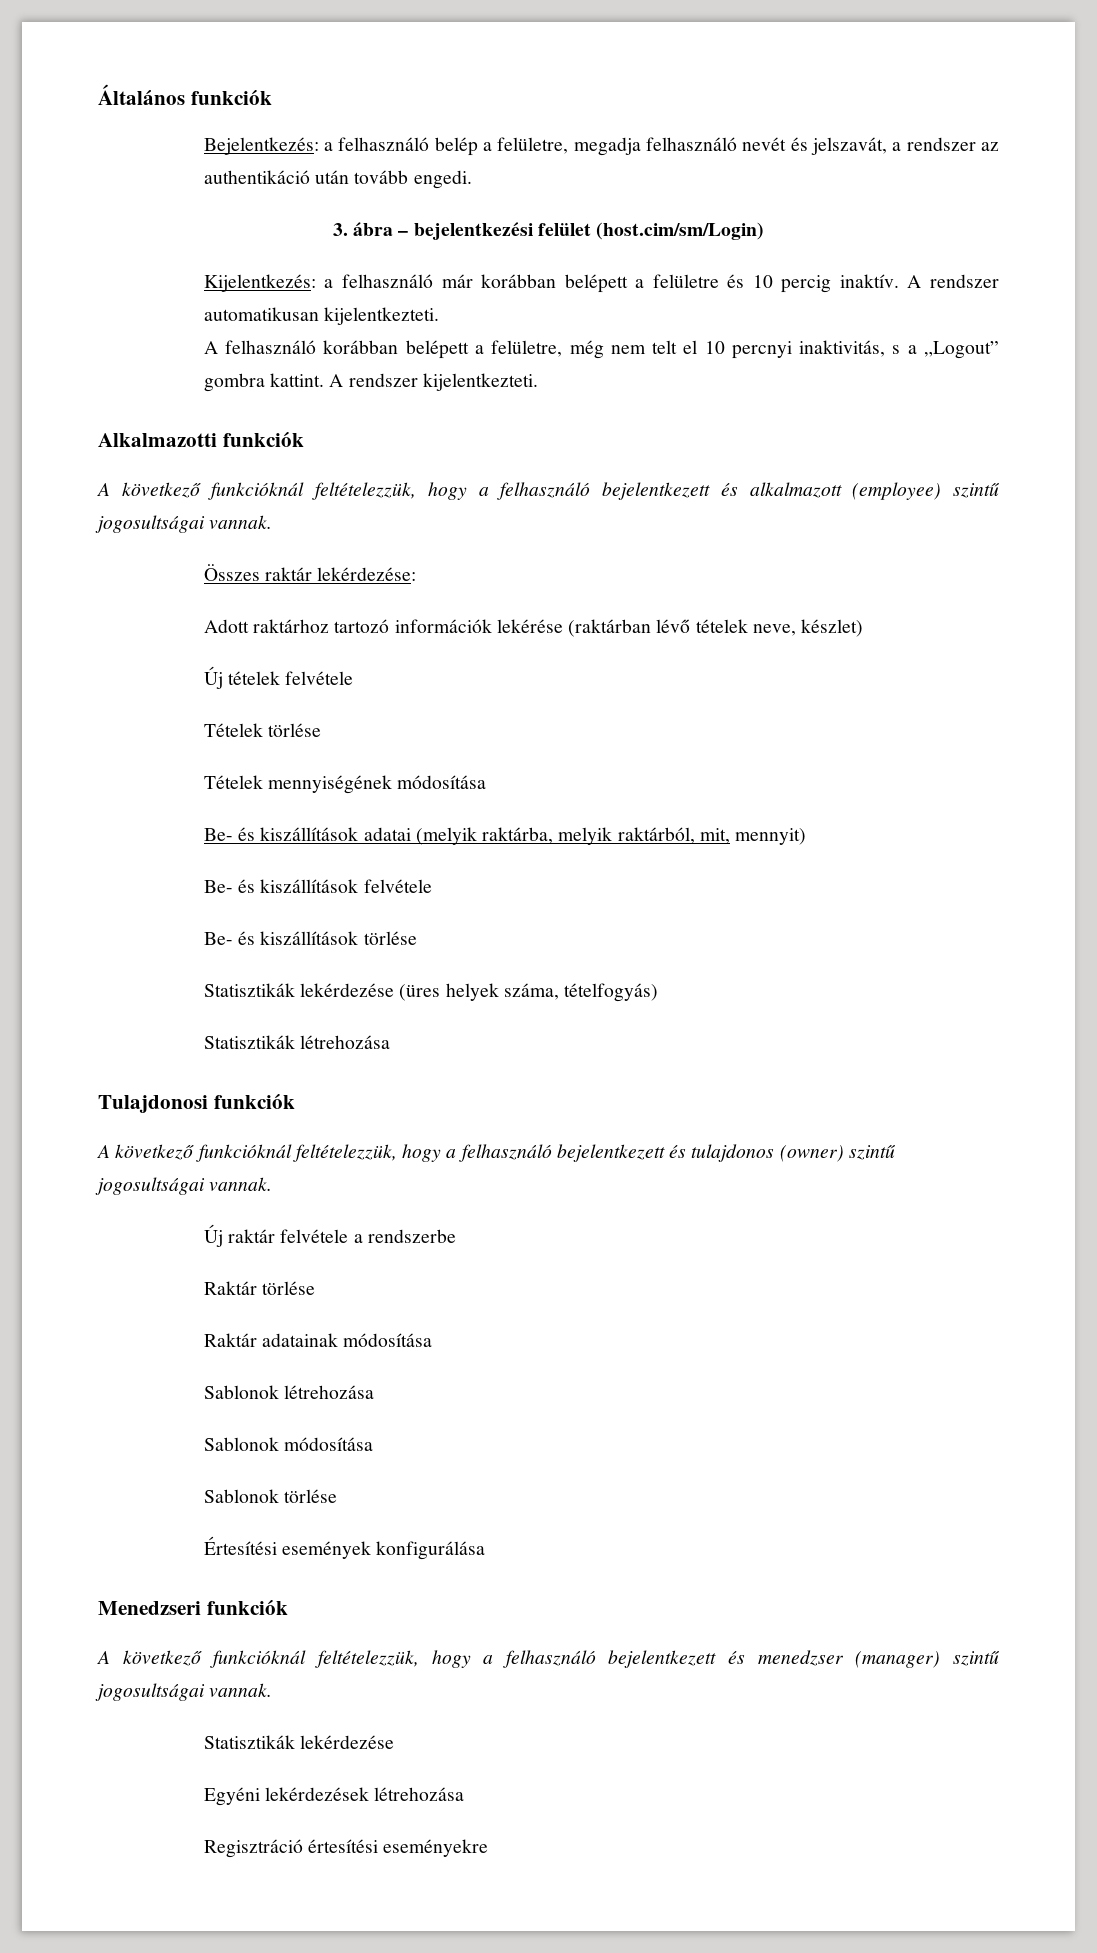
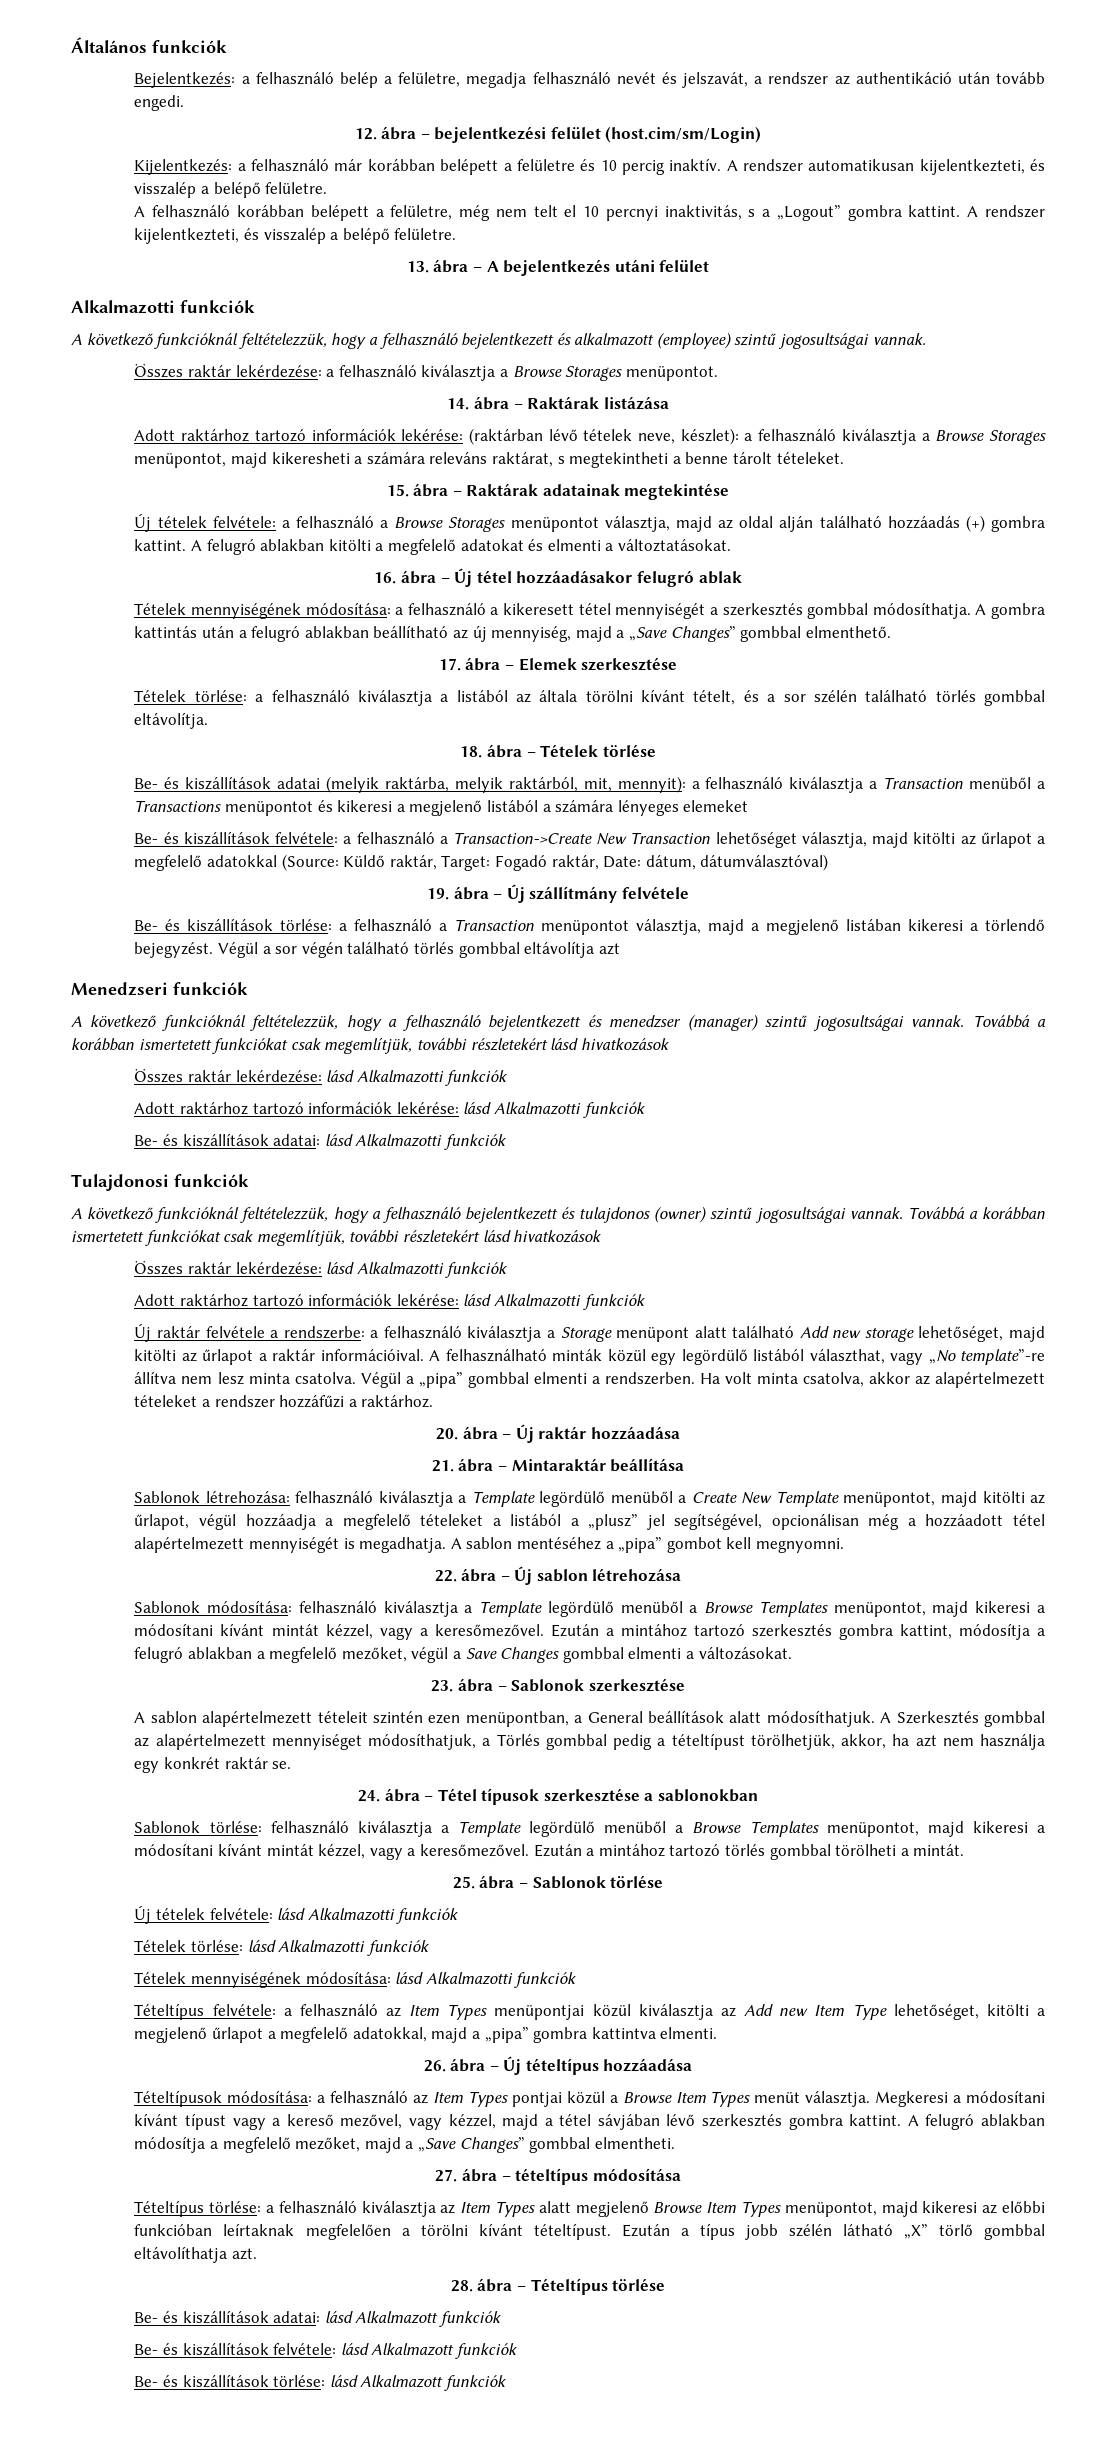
[332,223,348,236] 3. -> [354,128,377,140] 12.
[324,307,440,325] kijelentkezteti. -> [919,159,1045,175] [134,182,328,198] kijelentkezteti, és visszalép a belépő felületre.
[422,373,538,391] kijelentkezteti. -> [134,228,457,244] [406,259,710,276] kijelentkezteti, és visszalép a belépő felületre. // 13. ábra – A bejelentkezés utáni felület
[203,619,563,633] // Adott raktárhoz tartozó információk lekérése -> [326,365,718,381] [447,396,669,410] [134,429,464,442] a felhasználó kiválasztja a Browse Storages menüpontot. // 14. ábra – Raktárak listázása // Adott raktárhoz tartozó információk lekérése:
[801,619,864,637] [203,666,354,689] [203,723,322,737] [203,775,487,794] készlet) // Új tételek felvétele // Tételek törlése // Tételek mennyiségének módosítása -> [680,428,1047,445] [134,452,844,468] [386,483,730,500] [134,513,1045,532] [134,539,731,555] [374,568,742,587] [134,602,1045,619] [134,625,891,642] [438,657,678,671] [134,689,1046,706] [134,712,209,729] [460,744,656,758] készlet): a felhasználó kiválasztja a Browse Storages menüpontot, majd kikeresheti a számára releváns raktárat, s megtekintheti a benne tárolt tételeket. // 15. ábra – Raktárak adatainak megtekintése // Új tételek felvétele: a felhasználó a Browse Storages menüpontot választja, majd az oldal alján található hozzáadás (+) gombra kattint. A felugró ablakban kitölti a megfelelő adatokat és elmenti a változtatásokat. // 16. ábra – Új tétel hozzáadásakor felugró ablak // Tételek mennyiségének módosítása: a felhasználó a kikeresett tétel mennyiségét a szerkesztés gombbal módosíthatja. A gombra kattintás után a felugró ablakban beállítható az új mennyiség, majd a „Save Changes” gombbal elmenthető. // 17. ábra – Elemek szerkesztése // Tételek törlése: a felhasználó kiválasztja a listából az általa törölni kívánt tételt, és a sor szélén található törlés gombbal eltávolítja. // 18. ábra – Tételek törlése
[735,828,807,845] [203,879,432,893] [203,931,417,945] [203,983,659,1002] [203,1035,391,1049] mennyit) // Be- és kiszállítások felvétele // Be- és kiszállítások törlése // Statisztikák lekérdezése (üres helyek száma, tételfogyás) // Statisztikák létrehozása -> [617,776,1045,793] [134,800,749,816] [134,831,1045,848] [134,854,829,871] [427,884,689,903] [134,918,1045,935] [134,941,620,958] [71,982,248,996] [71,1014,1046,1031] [71,1037,669,1054] [134,1069,508,1086] [134,1102,645,1118] [134,1133,506,1150] mennyit): a felhasználó kiválasztja a Transaction menüből a Transactions menüpontot és kikeresi a megjelenő listából a számára lényeges elemeket // Be- és kiszállítások felvétele: a felhasználó a Transaction->Create New Transaction lehetőséget választja, majd kitölti az űrlapot a megfelelő adatokkal (Source: Küldő raktár, Target: Fogadó raktár, Date: dátum, dátumválasztóval) // 19. ábra – Új szállítmány felvétele // Be- és kiszállítások törlése: a felhasználó a Transaction menüpontot választja, majd a megjelenő listában kikeresi a törlendő bejegyzést. Végül a sor végén található törlés gombbal eltávolítja azt // Menedzseri funkciók // A következő funkcióknál feltételezzük, hogy a felhasználó bejelentkezett és menedzser (manager) szintű jogosultságai vannak. Továbbá a korábban ismertetett funkciókat csak megemlítjük, további részletekért lásd hivatkozások // Összes raktár lekérdezése: lásd Alkalmazotti funkciók // Adott raktárhoz tartozó információk lekérése: lásd Alkalmazotti funkciók // Be- és kiszállítások adatai: lásd Alkalmazotti funkciók
[203,1224,456,1247] [203,1281,316,1295] [203,1333,433,1347] [203,1385,375,1399] [203,1437,374,1451] [203,1489,338,1503] [203,1536,486,1560] [98,1599,288,1615] [97,1650,999,1668] [95,1683,273,1701] [203,1735,395,1749] [203,1787,465,1806] [203,1839,489,1858] // Új raktár felvétele a rendszerbe // Raktár törlése // Raktár adatainak módosítása // Sablonok létrehozása // Sablonok módosítása // Sablonok törlése // Értesítési események konfigurálása // Menedzseri funkciók // A következő funkcióknál feltételezzük, hogy a felhasználó bejelentkezett és menedzser (manager) szintű jogosultságai vannak. // Statisztikák lekérdezése // Egyéni lekérdezések létrehozása // Regisztráció értesítési eseményekre -> [907,1207,1045,1220] [71,1229,602,1246] [134,1261,508,1278] [134,1294,645,1310] [134,1323,1045,1342] [134,1349,1045,1365] [134,1371,1045,1388] [134,1395,434,1408] [436,1424,680,1443] [431,1458,685,1472] [134,1491,1045,1507] [134,1513,1045,1530] [134,1537,844,1553] [434,1566,682,1585] [134,1600,1046,1617] [134,1623,1045,1640] [134,1647,792,1663] [431,1678,685,1692] [134,1710,1045,1727] [134,1733,1046,1750] [134,1757,292,1773] [357,1788,759,1805] [134,1821,1045,1837] [134,1843,965,1860] [452,1875,664,1889] [134,1905,459,1924] [134,1940,429,1956] [134,1971,577,1988] [134,2003,1045,2020] [134,2027,718,2043] [423,2056,693,2075] [134,2090,1046,2107] [134,2113,1045,2130] [134,2136,675,2153] [435,2168,681,2185] [134,2200,1046,2217] [134,2223,1045,2240] [134,2246,258,2263] [450,2278,666,2295] [134,2310,501,2327] [134,2342,517,2359] [134,2374,506,2391] Továbbá a korábban ismertetett funkciókat csak megemlítjük, további részletekért lásd hivatkozások // Összes raktár lekérdezése: lásd Alkalmazotti funkciók // Adott raktárhoz tartozó információk lekérése: lásd Alkalmazotti funkciók // Új raktár felvétele a rendszerbe: a felhasználó kiválasztja a Storage menüpont alatt található Add new storage lehetőséget, majd kitölti az űrlapot a raktár információival. A felhasználható minták közül egy legördülő listából választhat, vagy „No template”-re állítva nem lesz minta csatolva. Végül a „pipa” gombbal elmenti a rendszerben. Ha volt minta csatolva, akkor az alapértelmezett tételeket a rendszer hozzáfűzi a raktárhoz. // 20. ábra – Új raktár hozzáadása // 21. ábra – Mintaraktár beállítása // Sablonok létrehozása: felhasználó kiválasztja a Template legördülő menüből a Create New Template menüpontot, majd kitölti az űrlapot, végül hozzáadja a megfelelő tételeket a listából a „plusz” jel segítségével, opcionálisan még a hozzáadott tétel alapértelmezett mennyiségét is megadhatja. A sablon mentéséhez a „pipa” gombot kell megnyomni. // 22. ábra – Új sablon létrehozása // Sablonok módosítása: felhasználó kiválasztja a Template legördülő menüből a Browse Templates menüpontot, majd kikeresi a módosítani kívánt mintát kézzel, vagy a keresőmezővel. Ezután a mintához tartozó szerkesztés gombra kattint, módosítja a felugró ablakban a megfelelő mezőket, végül a Save Changes gombbal elmenti a változásokat. // 23. ábra – Sablonok szerkesztése // A sablon alapértelmezett tételeit szintén ezen menüpontban, a General beállítások alatt módosíthatjuk. A Szerkesztés gombbal az alapértelmezett mennyiséget módosíthatjuk, a Törlés gombbal pedig a tételtípust törölhetjük, akkor, ha azt nem használja egy konkrét raktár se. // 24. ábra – Tétel típusok szerkesztése a sablonokban // Sablonok törlése: felhasználó kiválasztja a Template legördülő menüből a Browse Templates menüpontot, majd kikeresi a módosítani kívánt mintát kézzel, vagy a keresőmezővel. Ezután a mintához tartozó törlés gombbal törölheti a mintát. // 25. ábra – Sablonok törlése // Új tételek felvétele: lásd Alkalmazotti funkciók // Tételek törlése: lásd Alkalmazotti funkciók // Tételek mennyiségének módosítása: lásd Alkalmazotti funkciók // Tételtípus felvétele: a felhasználó az Item Types menüpontjai közül kiválasztja az Add new Item Type lehetőséget, kitölti a megjelenő űrlapot a megfelelő adatokkal, majd a „pipa” gombra kattintva elmenti. // 26. ábra – Új tételtípus hozzáadása // Tételtípusok módosítása: a felhasználó az Item Types pontjai közül a Browse Item Types menüt választja. Megkeresi a módosítani kívánt típust vagy a kereső mezővel, vagy kézzel, majd a tétel sávjában lévő szerkesztés gombra kattint. A felugró ablakban módosítja a megfelelő mezőket, majd a „Save Changes” gombbal elmentheti. // 27. ábra – tételtípus módosítása // Tételtípus törlése: a felhasználó kiválasztja az Item Types alatt megjelenő Browse Item Types menüpontot, majd kikeresi az előbbi funkcióban leírtaknak megfelelően a törölni kívánt tételtípust. Ezután a típus jobb szélén látható „X” törlő gombbal eltávolíthatja azt. // 28. ábra – Tételtípus törlése // Be- és kiszállítások adatai: lásd Alkalmazott funkciók // Be- és kiszállítások felvétele: lásd Alkalmazott funkciók // Be- és kiszállítások törlése: lásd Alkalmazott funkciók

